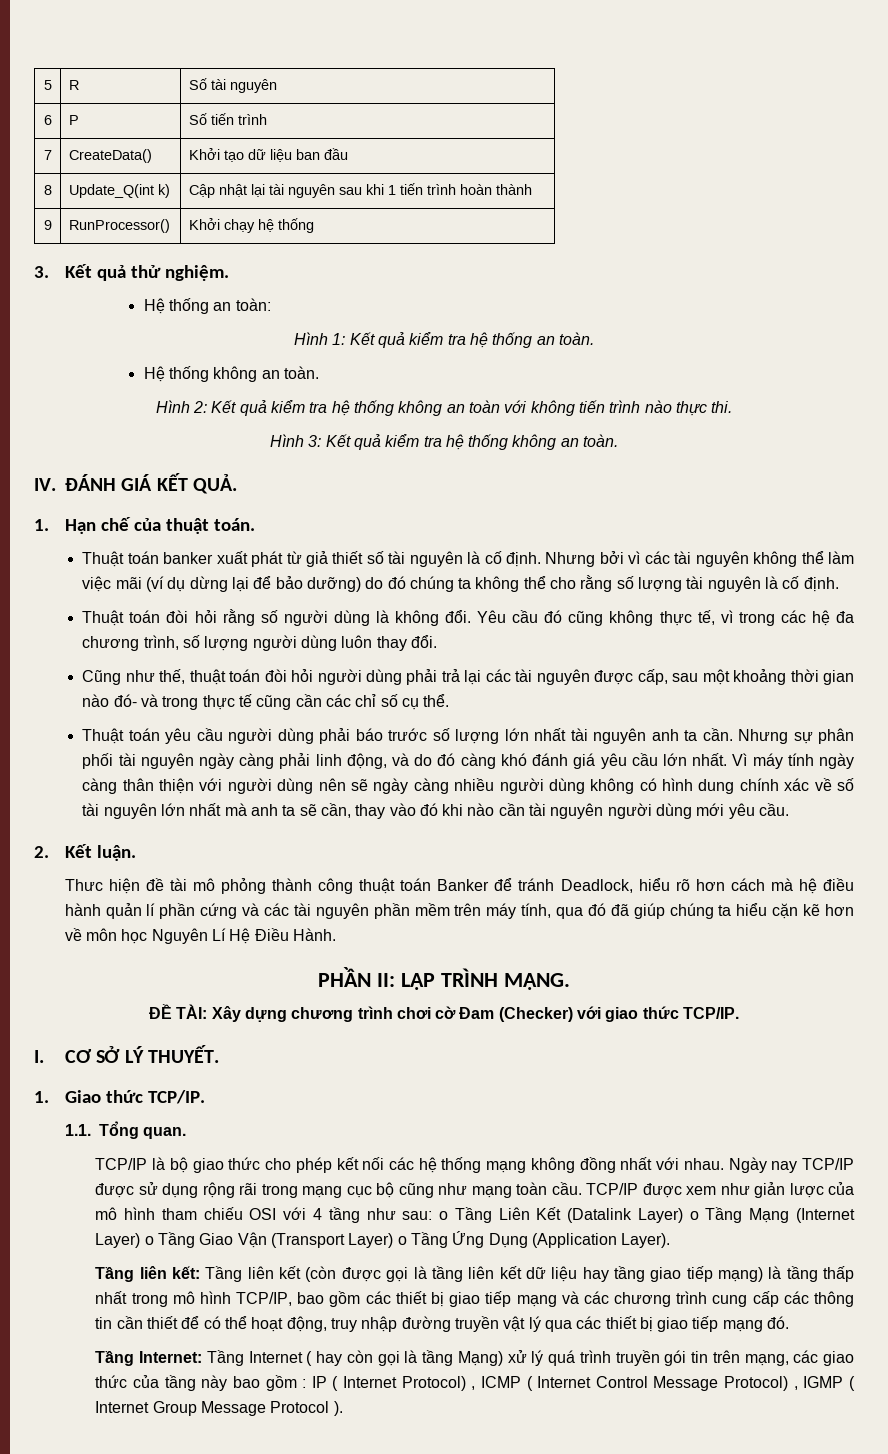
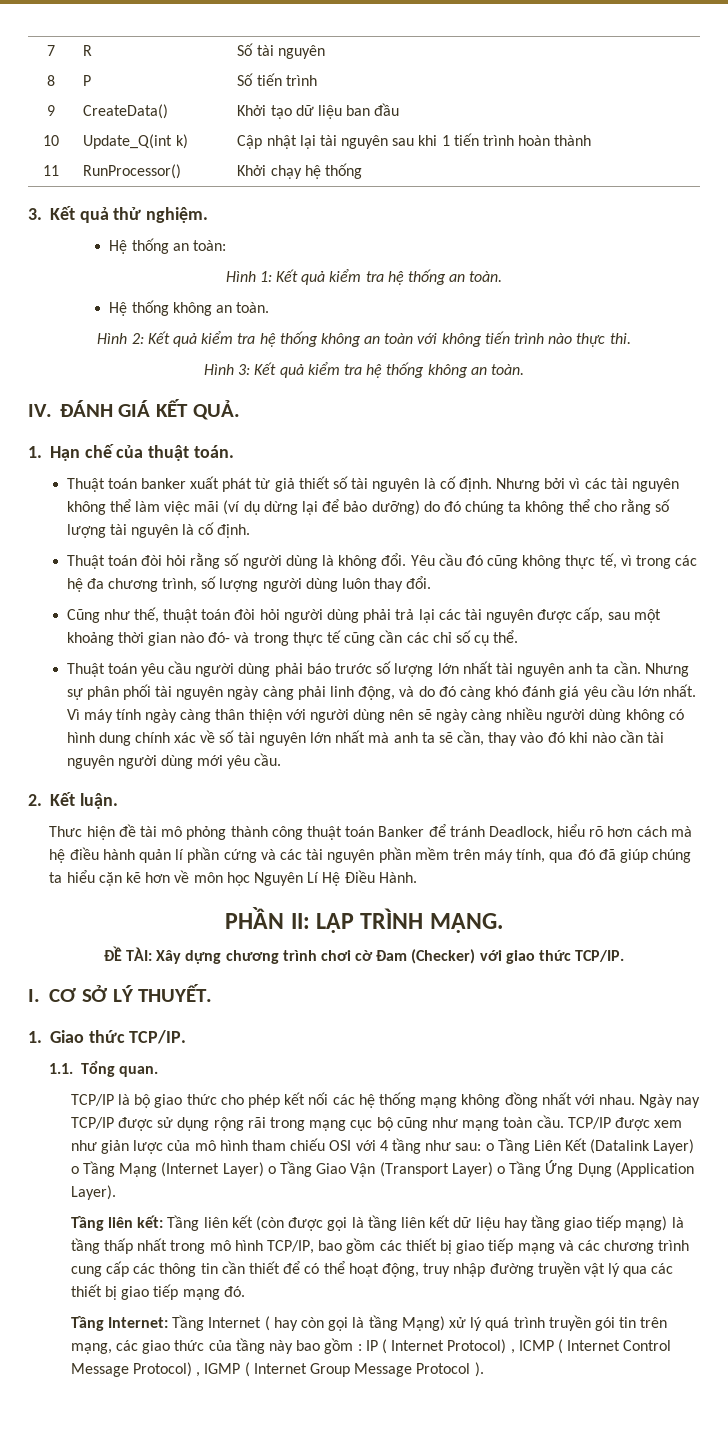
[43,80,52,90] 5 -> [47,45,55,56] 7
[43,115,52,125] 6 -> [47,75,55,86] 8
[43,150,52,160] 7 -> [47,105,55,116] 9
[43,185,52,195] 8 -> [43,135,59,146] 10
[43,220,52,230] 9 -> [43,165,59,176] 11

